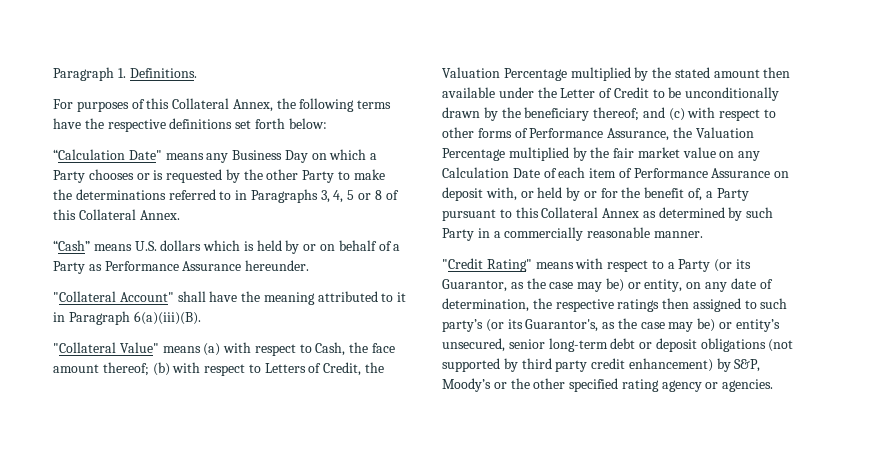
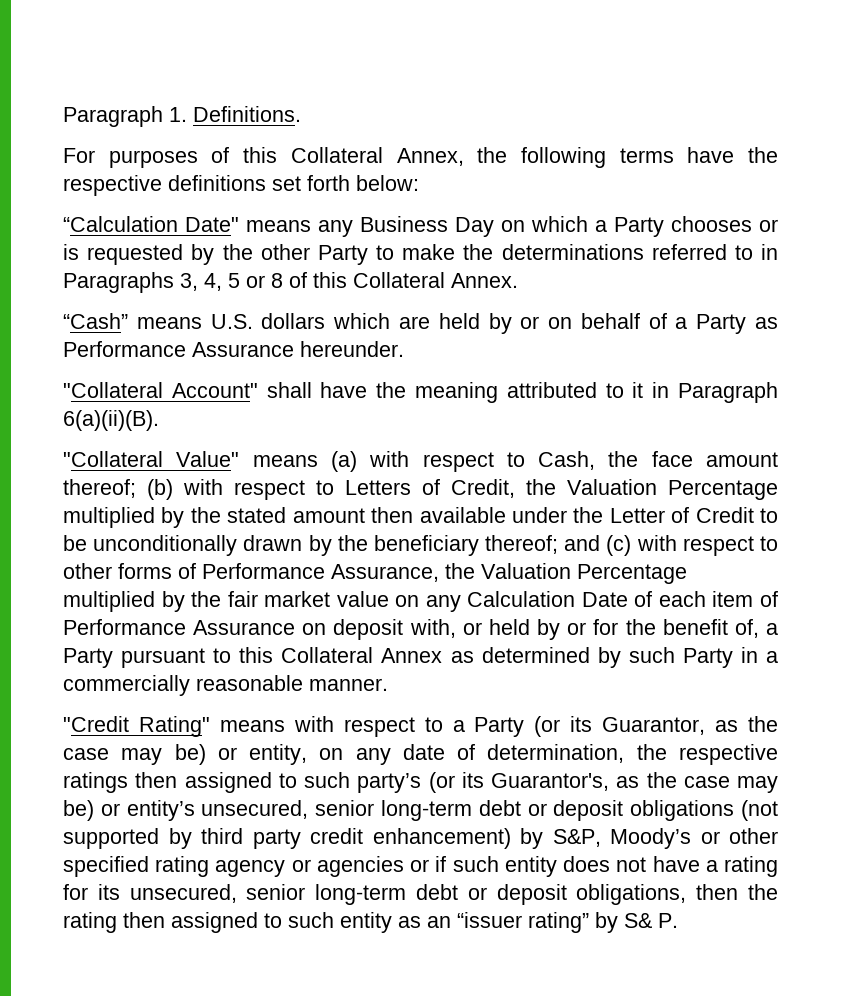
[243,241,254,251] is -> [398,316,430,329] are
[133,311,201,325] 6(a)(iii)(B). -> [63,410,159,431] 6(a)(ii)(B).
[510,378,530,389] the -> (720, 837) none
[722,379,774,392] agencies. -> [316,856,779,877] [63,884,778,905] [63,912,678,933] agencies or if such entity does not have a rating for its unsecured, senior long-term debt or deposit obligations, then the rating then assigned to such entity as an “issuer rating” by S& P.

